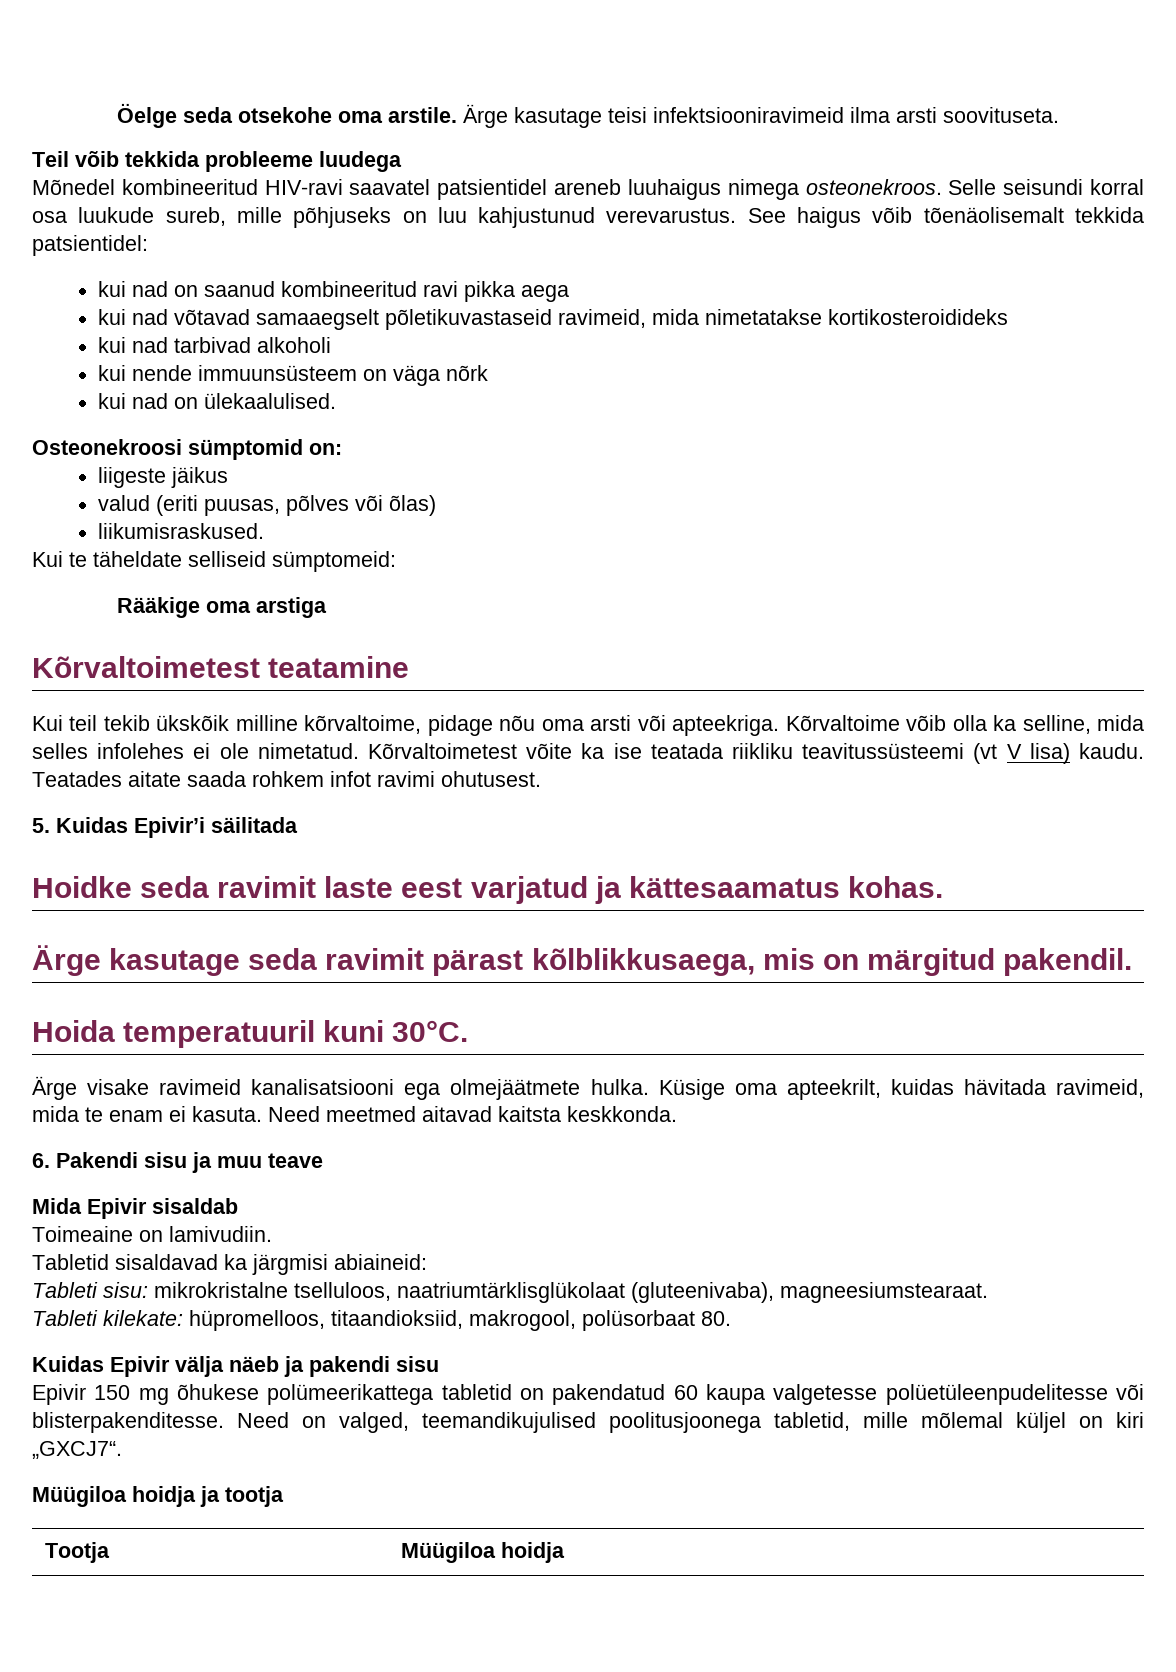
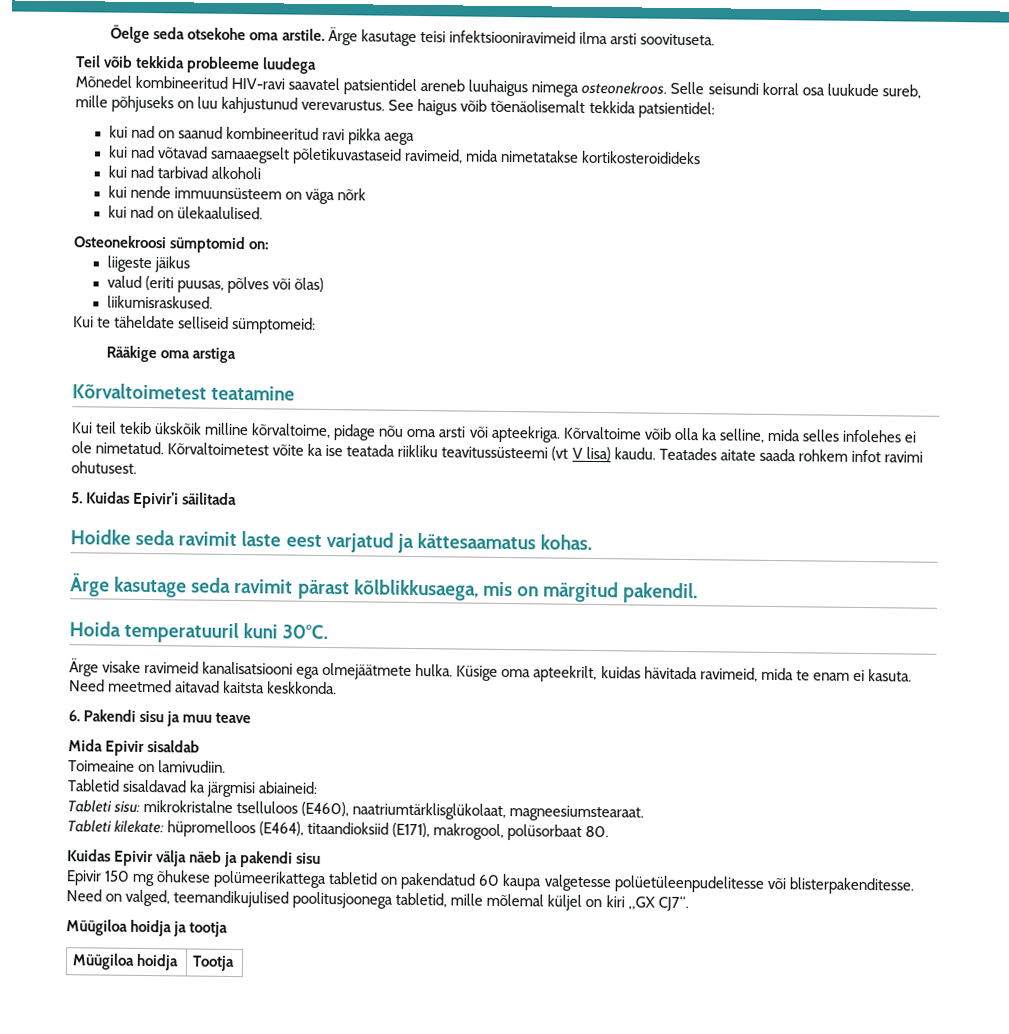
[294,1282,774,1303] tselluloos, naatriumtärklisglükolaat (gluteenivaba), -> [236,801,507,821] tselluloos (E460), naatriumtärklisglükolaat,
[189,1310,463,1331] hüpromelloos, titaandioksiid, -> [167,820,431,838] hüpromelloos (E464), titaandioksiid (E171),
[32,1441,122,1459] „GXCJ7“. -> [627,895,689,912] „GX CJ7“.
[44,1542,110,1563] [400,1542,565,1563] Tootja | Müügiloa hoidja -> [72,953,180,971] [192,955,236,972] Müügiloa hoidja | Tootja

